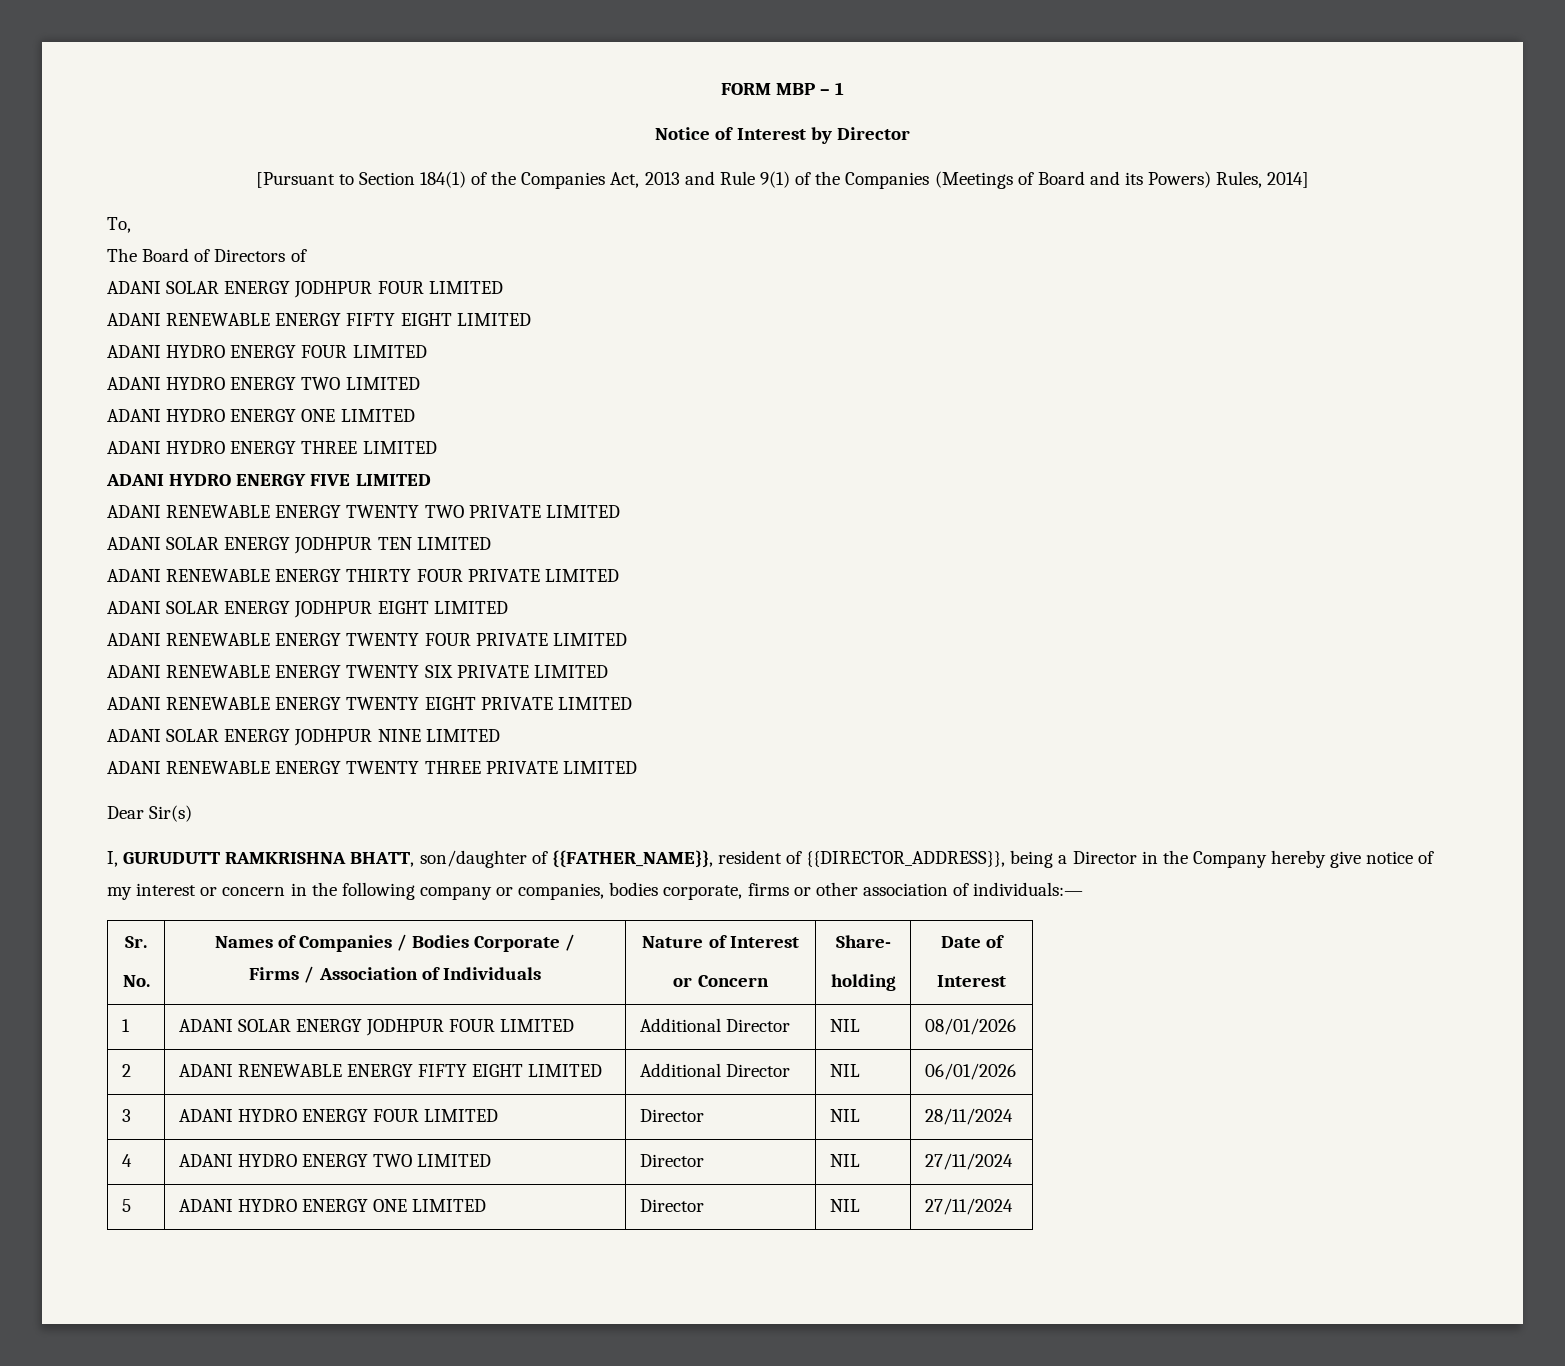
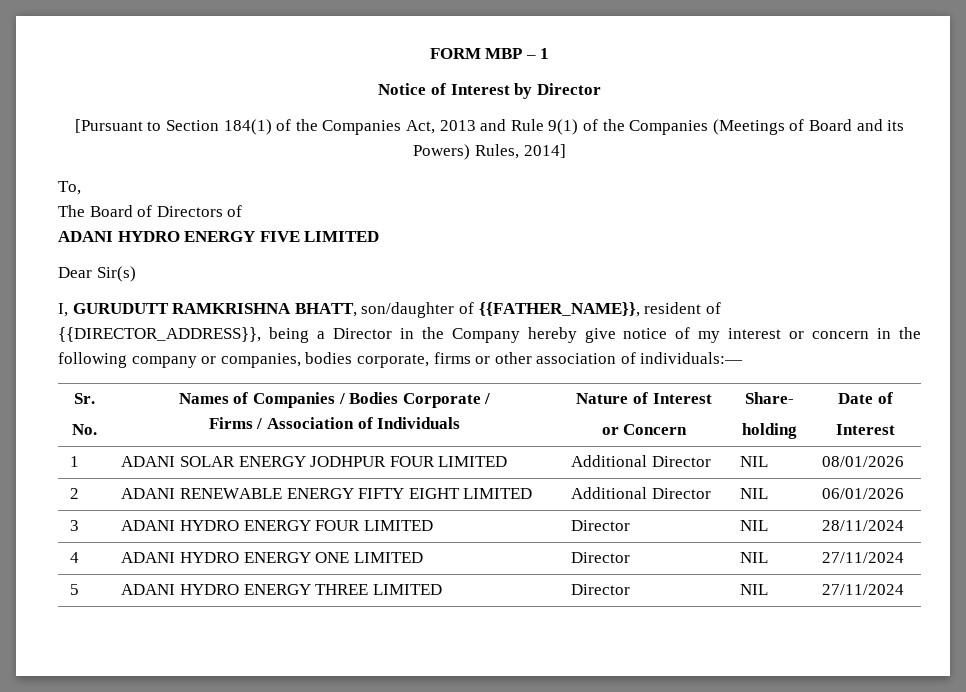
[107,281,503,298] [107,313,531,326] [107,345,427,358] [107,377,420,390] [107,409,415,422] [107,441,437,454] // ADANI SOLAR ENERGY JODHPUR FOUR LIMITED // ADANI RENEWABLE ENERGY FIFTY EIGHT LIMITED // ADANI HYDRO ENERGY FOUR LIMITED // ADANI HYDRO ENERGY TWO LIMITED // ADANI HYDRO ENERGY ONE LIMITED // ADANI HYDRO ENERGY THREE LIMITED -> (243, 211) none
[107,505,620,518] [107,537,491,554] [107,569,619,582] [107,601,508,618] [107,633,627,646] [107,665,608,678] [107,697,632,710] [107,729,500,746] [107,761,637,774] // ADANI RENEWABLE ENERGY TWENTY TWO PRIVATE LIMITED // ADANI SOLAR ENERGY JODHPUR TEN LIMITED // ADANI RENEWABLE ENERGY THIRTY FOUR PRIVATE LIMITED // ADANI SOLAR ENERGY JODHPUR EIGHT LIMITED // ADANI RENEWABLE ENERGY TWENTY FOUR PRIVATE LIMITED // ADANI RENEWABLE ENERGY TWENTY SIX PRIVATE LIMITED // ADANI RENEWABLE ENERGY TWENTY EIGHT PRIVATE LIMITED // ADANI SOLAR ENERGY JODHPUR NINE LIMITED // ADANI RENEWABLE ENERGY TWENTY THREE PRIVATE LIMITED -> (380, 236) none
[373,1154,413,1167] TWO -> [315,552,350,563] ONE
[373,1199,408,1212] ONE -> [315,584,369,595] THREE

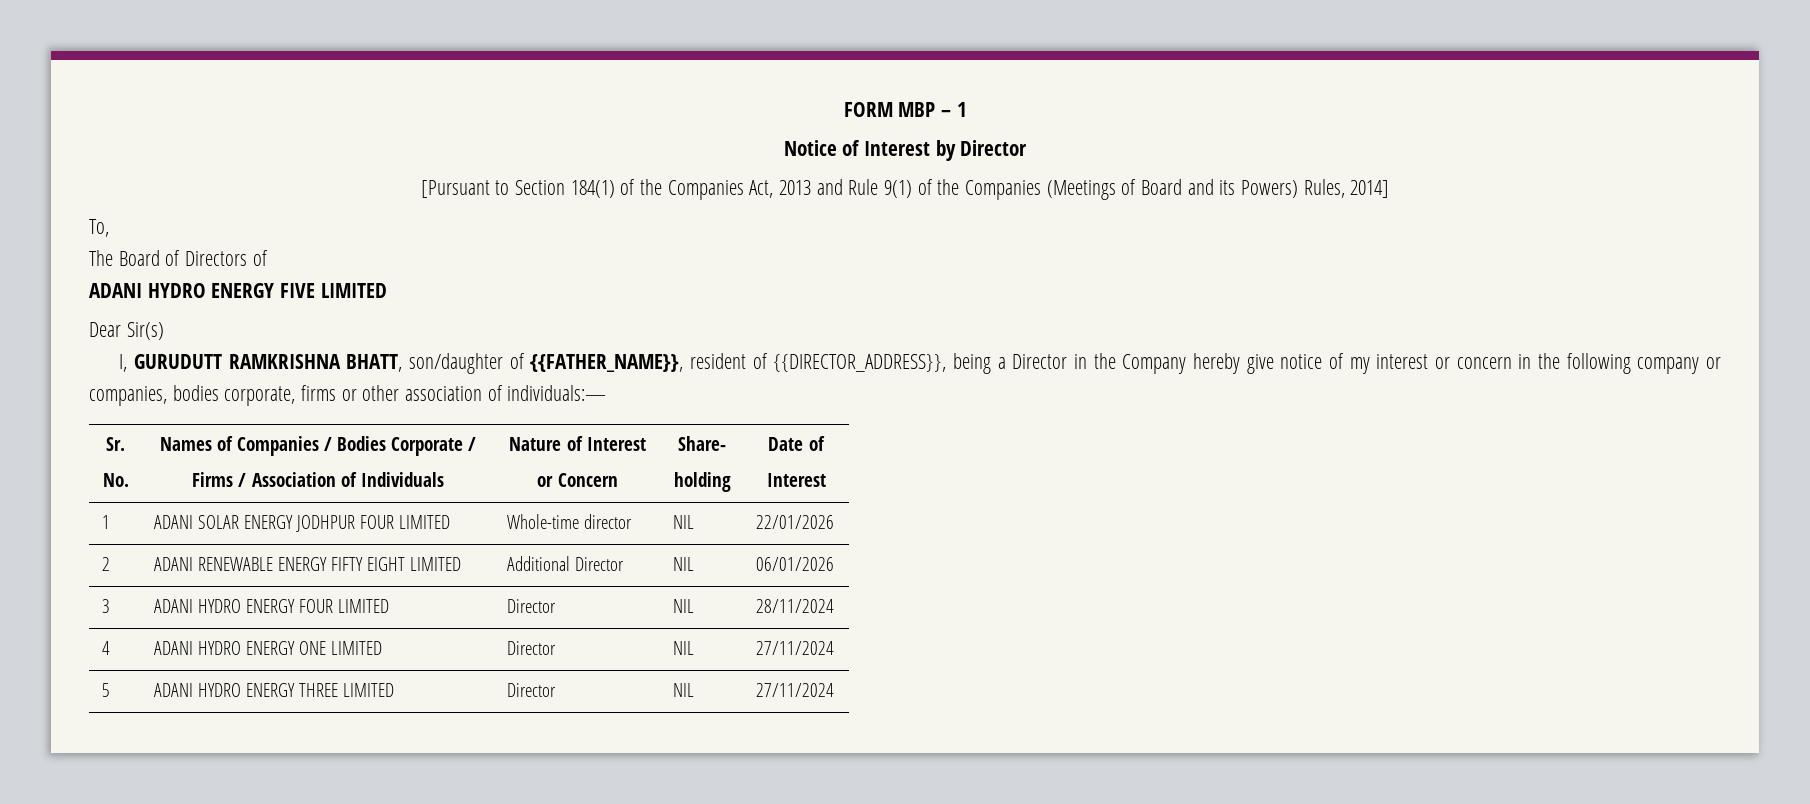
[571,455,711,467] [740,456,769,467] [822,456,905,467] Additional Director | NIL | 08/01/2026 -> [506,514,632,529] [672,515,694,529] [755,515,834,529] Whole-time director | NIL | 22/01/2026

